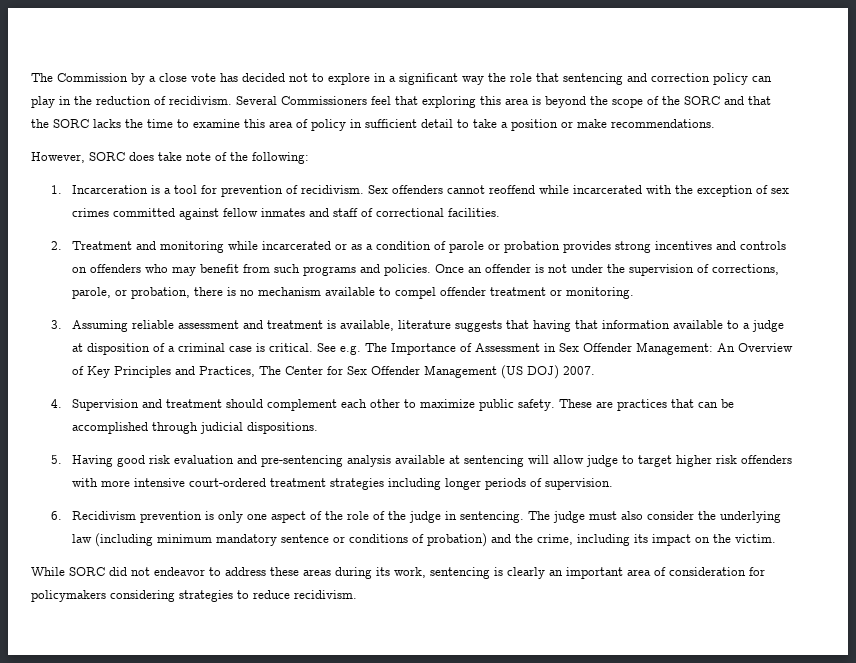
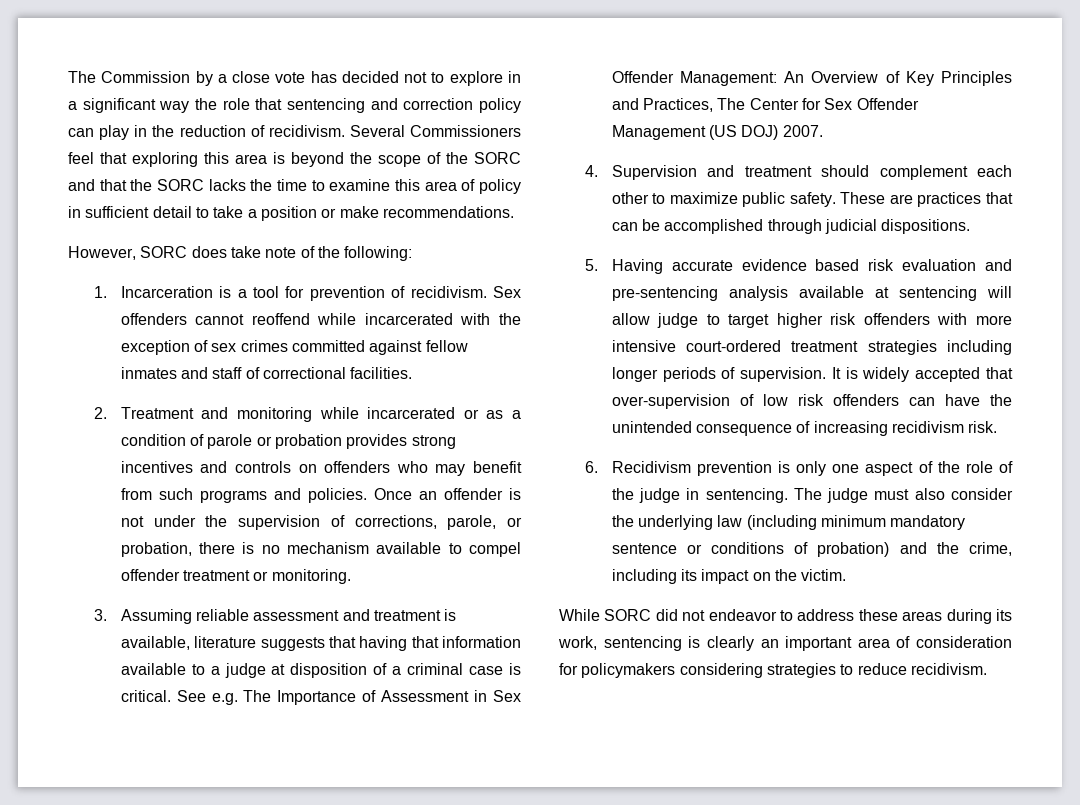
[116,455,145,467] good -> [671,259,860,271] accurate evidence based
(613, 484) none -> [831,367,1013,382] [611,394,1013,409] [611,421,998,436] It is widely accepted that over-supervision of low risk offenders can have the unintended consequence of increasing recidivism risk.

